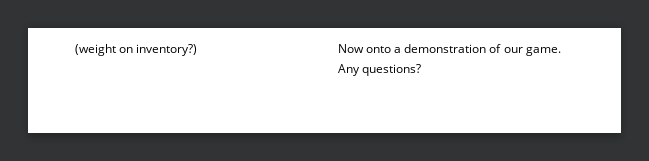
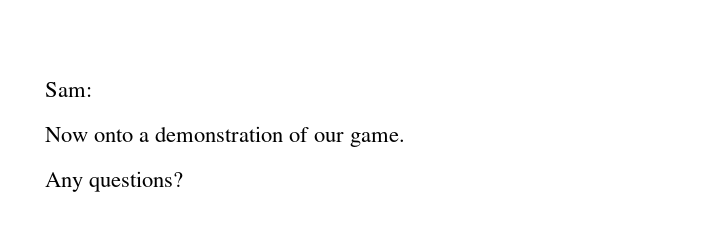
[75,44,198,56] (weight on inventory?) -> [45,82,92,97] Sam:

